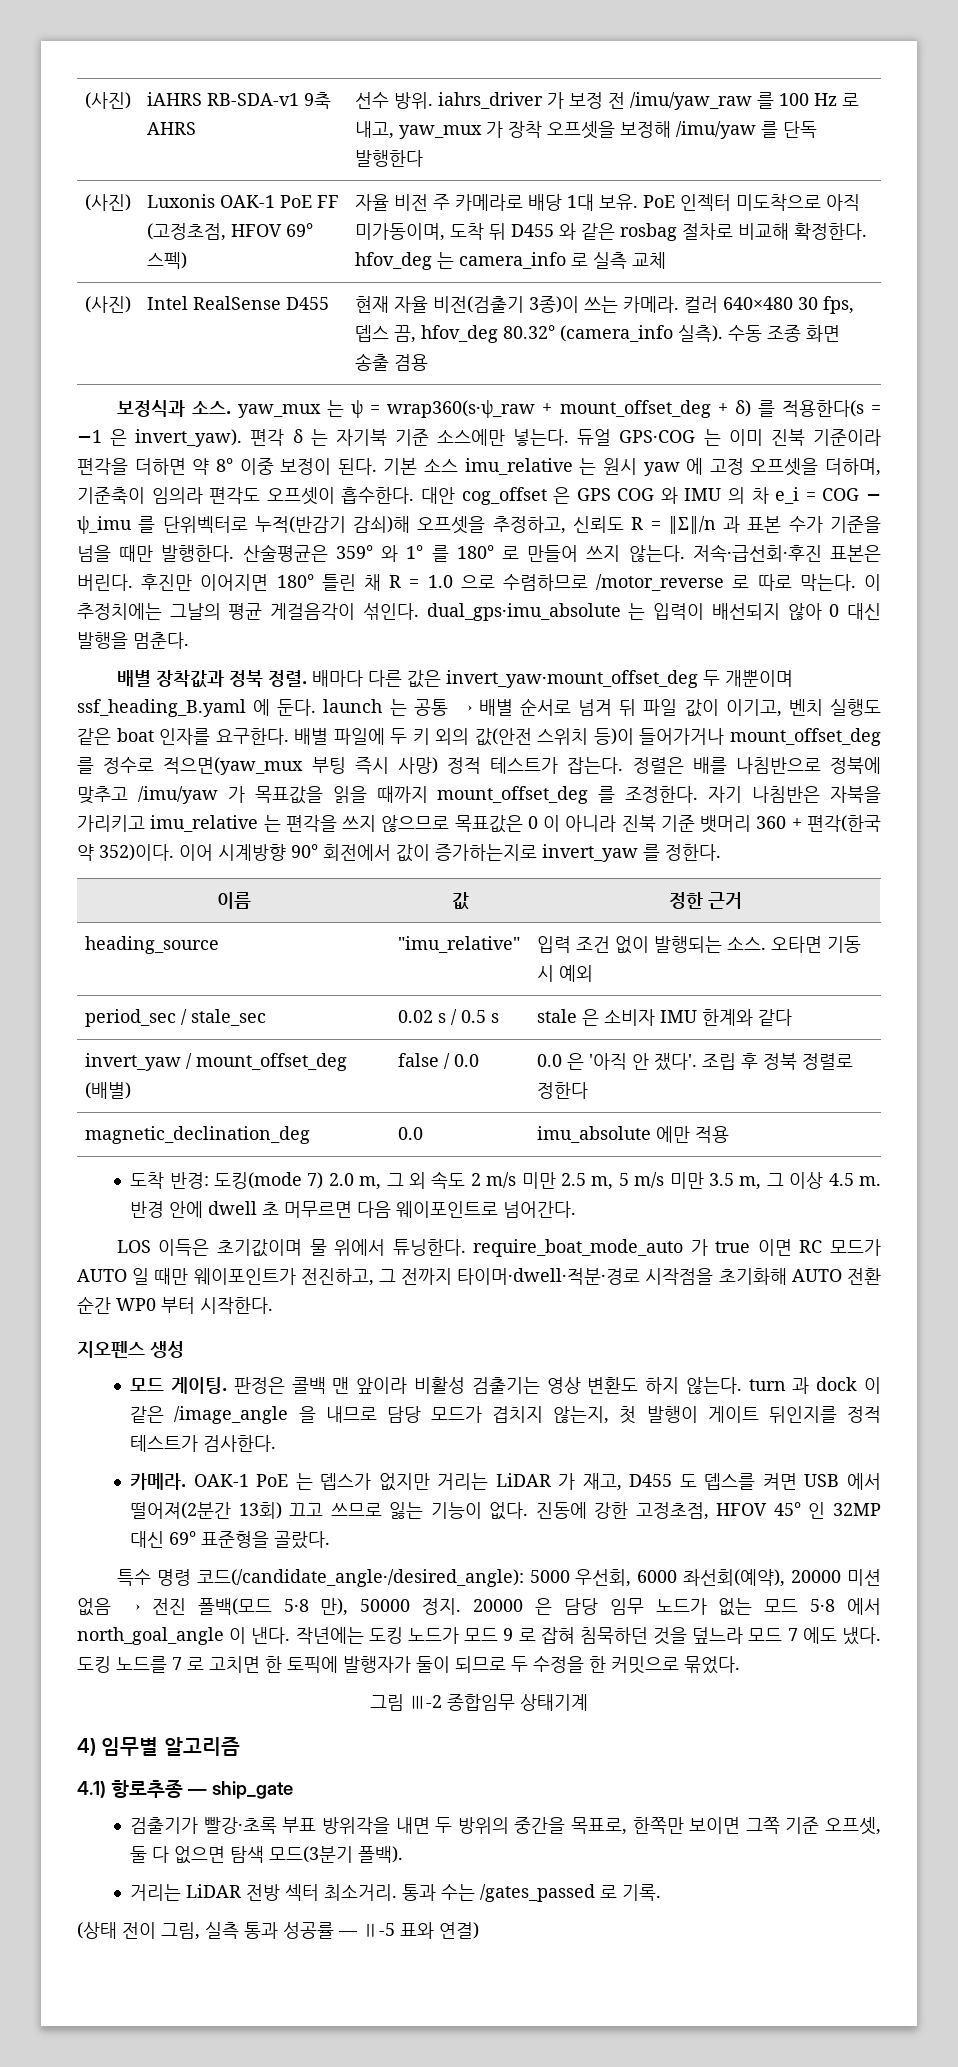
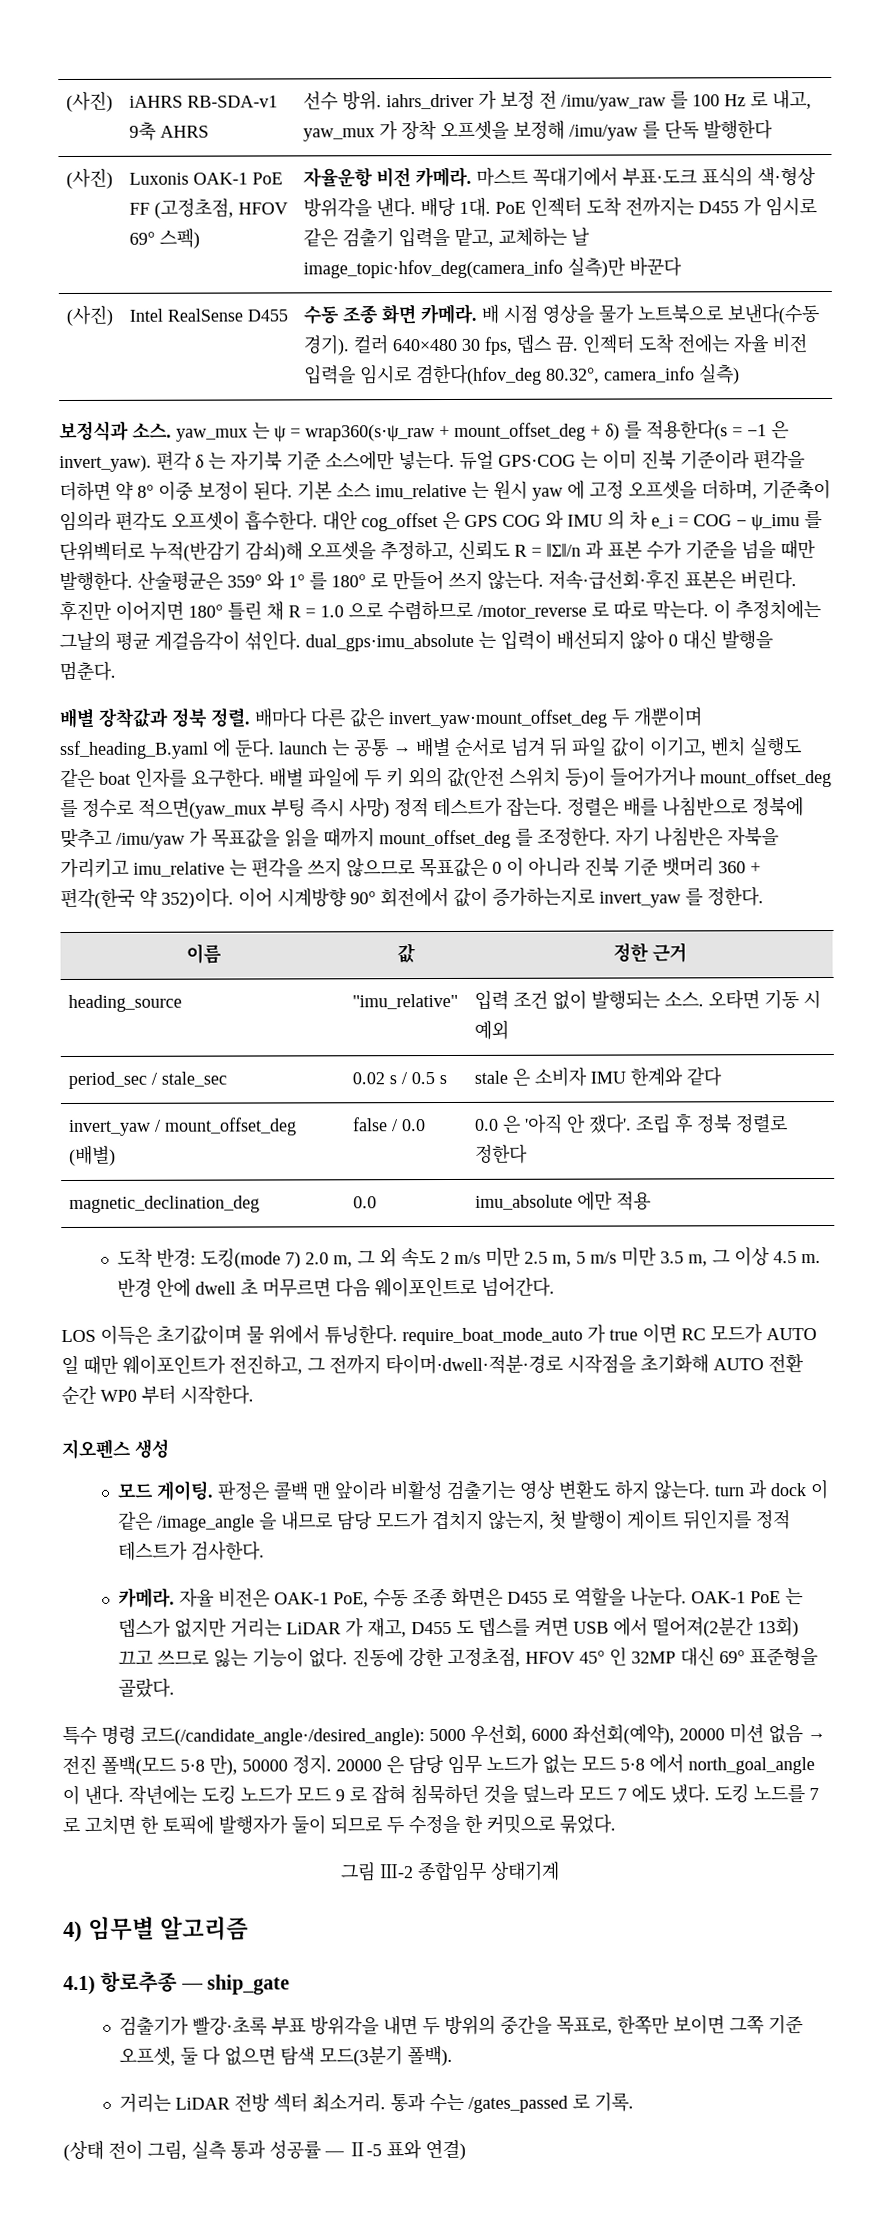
[354,194,860,211] [354,223,867,241] [354,252,666,270] [84,296,131,313] [146,296,329,310] [354,296,679,313] 자율 비전 주 카메라로 배당 1대 보유. PoE 인젝터 미도착으로 아직 미가동이며, 도착 뒤 D455 와 같은 rosbag 절차로 비교해 확정한다. hfov_deg 는 camera_info 로 실측 교체 // (사진) | Intel RealSense D455 | 현재 자율 비전(검출기 3종)이 쓰는 카메라. -> [303,166,817,188] [303,196,818,218] [303,227,591,248] [303,256,683,279] [66,305,114,326] [129,308,289,322] [303,303,820,325] [303,335,351,356] 자율운항 비전 카메라. 마스트 꼭대기에서 부표·도크 표식의 색·형상 방위각을 낸다. 배당 1대. PoE 인젝터 도착 전까지는 D455 가 임시로 같은 검출기 입력을 맡고, 교체하는 날 image_topic·hfov_deg(camera_info 실측)만 바꾼다 // (사진) | Intel RealSense D455 | 수동 조종 화면 카메라. 배 시점 영상을 물가 노트북으로 보낸다(수동 경기).
[393,325,840,343] [354,353,428,371] 끔, hfov_deg 80.32° (camera_info 실측). 수동 조종 화면 송출 겸용 -> [555,333,808,354] [304,363,741,386] 끔. 인젝터 도착 전에는 자율 비전 입력을 임시로 겸한다(hfov_deg 80.32°, camera_info 실측)
(187, 1481) none -> [178,1586,687,1608] 자율 비전은 OAK-1 PoE, 수동 조종 화면은 D455 로 역할을 나눈다.

